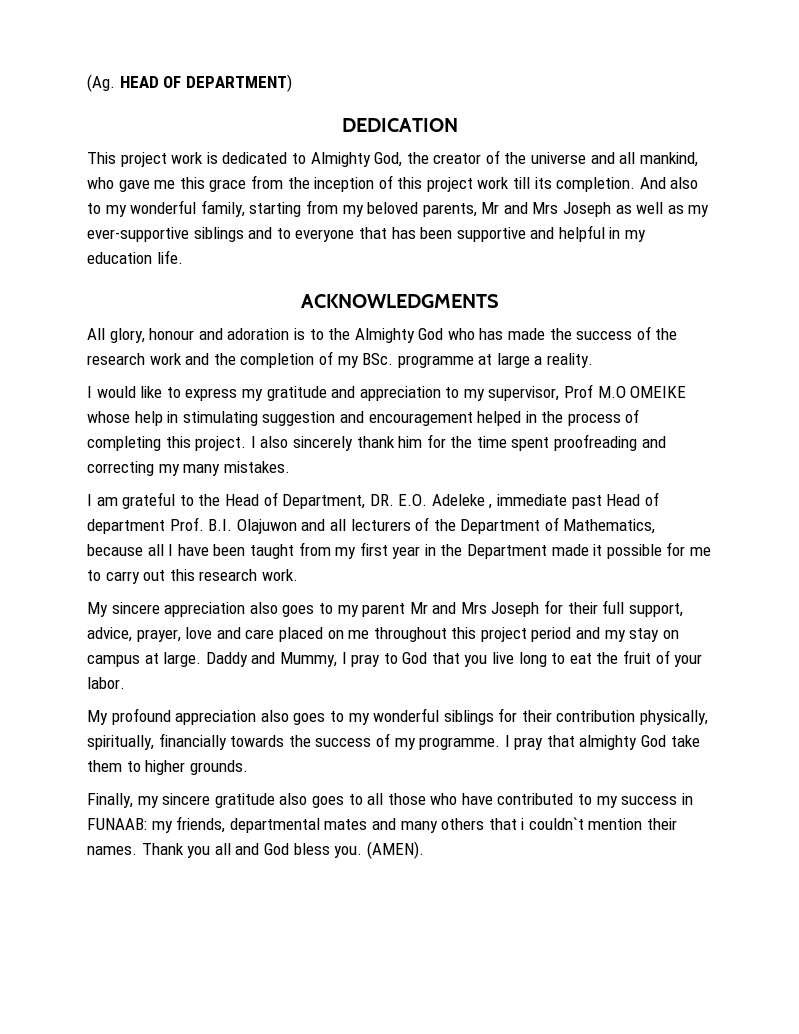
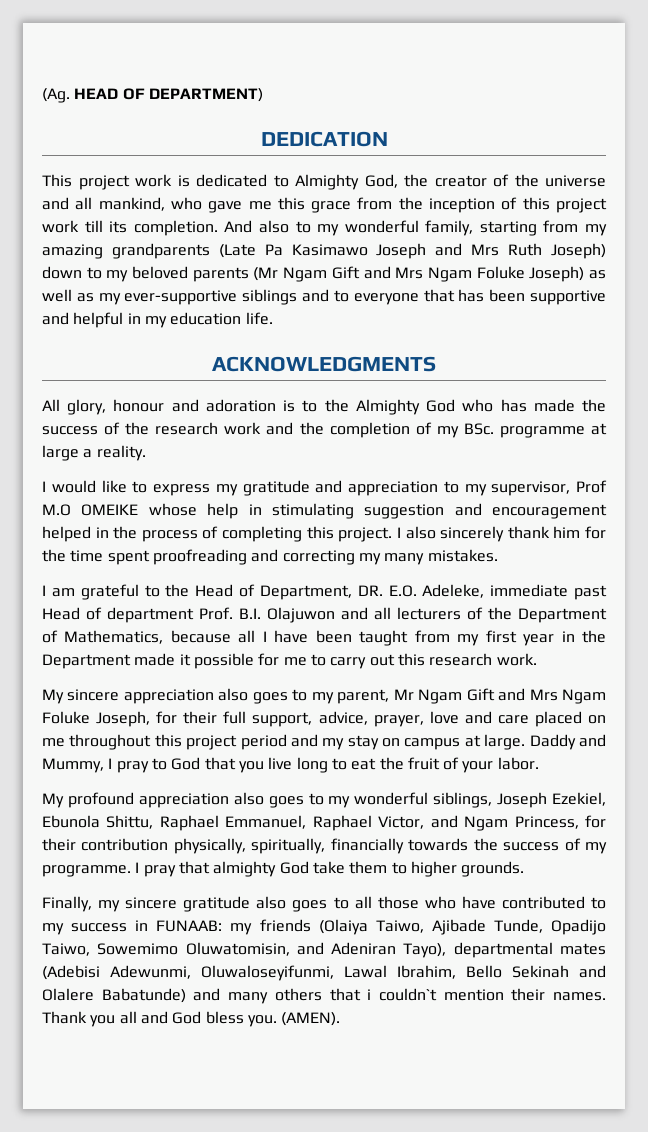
[367,202,612,217] beloved parents, Mr and Mrs Joseph -> [42,243,607,259] [42,266,585,282] amazing grandparents (Late Pa Kasimawo Joseph and Mrs Ruth Joseph) down to my beloved parents (Mr Ngam Gift and Mrs Ngam Foluke Joseph)
[431,494,493,509] Adeleke , -> [422,584,485,598] Adeleke,
[362,602,540,617] parent Mr and Mrs Joseph -> [337,688,606,704] [42,711,151,727] parent, Mr Ngam Gift and Mrs Ngam Foluke Joseph,
[443,710,494,725] siblings -> [433,792,607,808] [42,815,579,831] siblings, Joseph Ezekiel, Ebunola Shittu, Raphael Emmanuel, Raphael Victor, and Ngam Princess,
[176,816,368,833] friends, departmental mates -> [259,919,607,935] [42,942,606,958] [42,965,606,981] [42,988,186,1003] friends (Olaiya Taiwo, Ajibade Tunde, Opadijo Taiwo, Sowemimo Oluwatomisin, and Adeniran Tayo), departmental mates (Adebisi Adewunmi, Oluwaloseyifunmi, Lawal Ibrahim, Bello Sekinah and Olalere Babatunde)

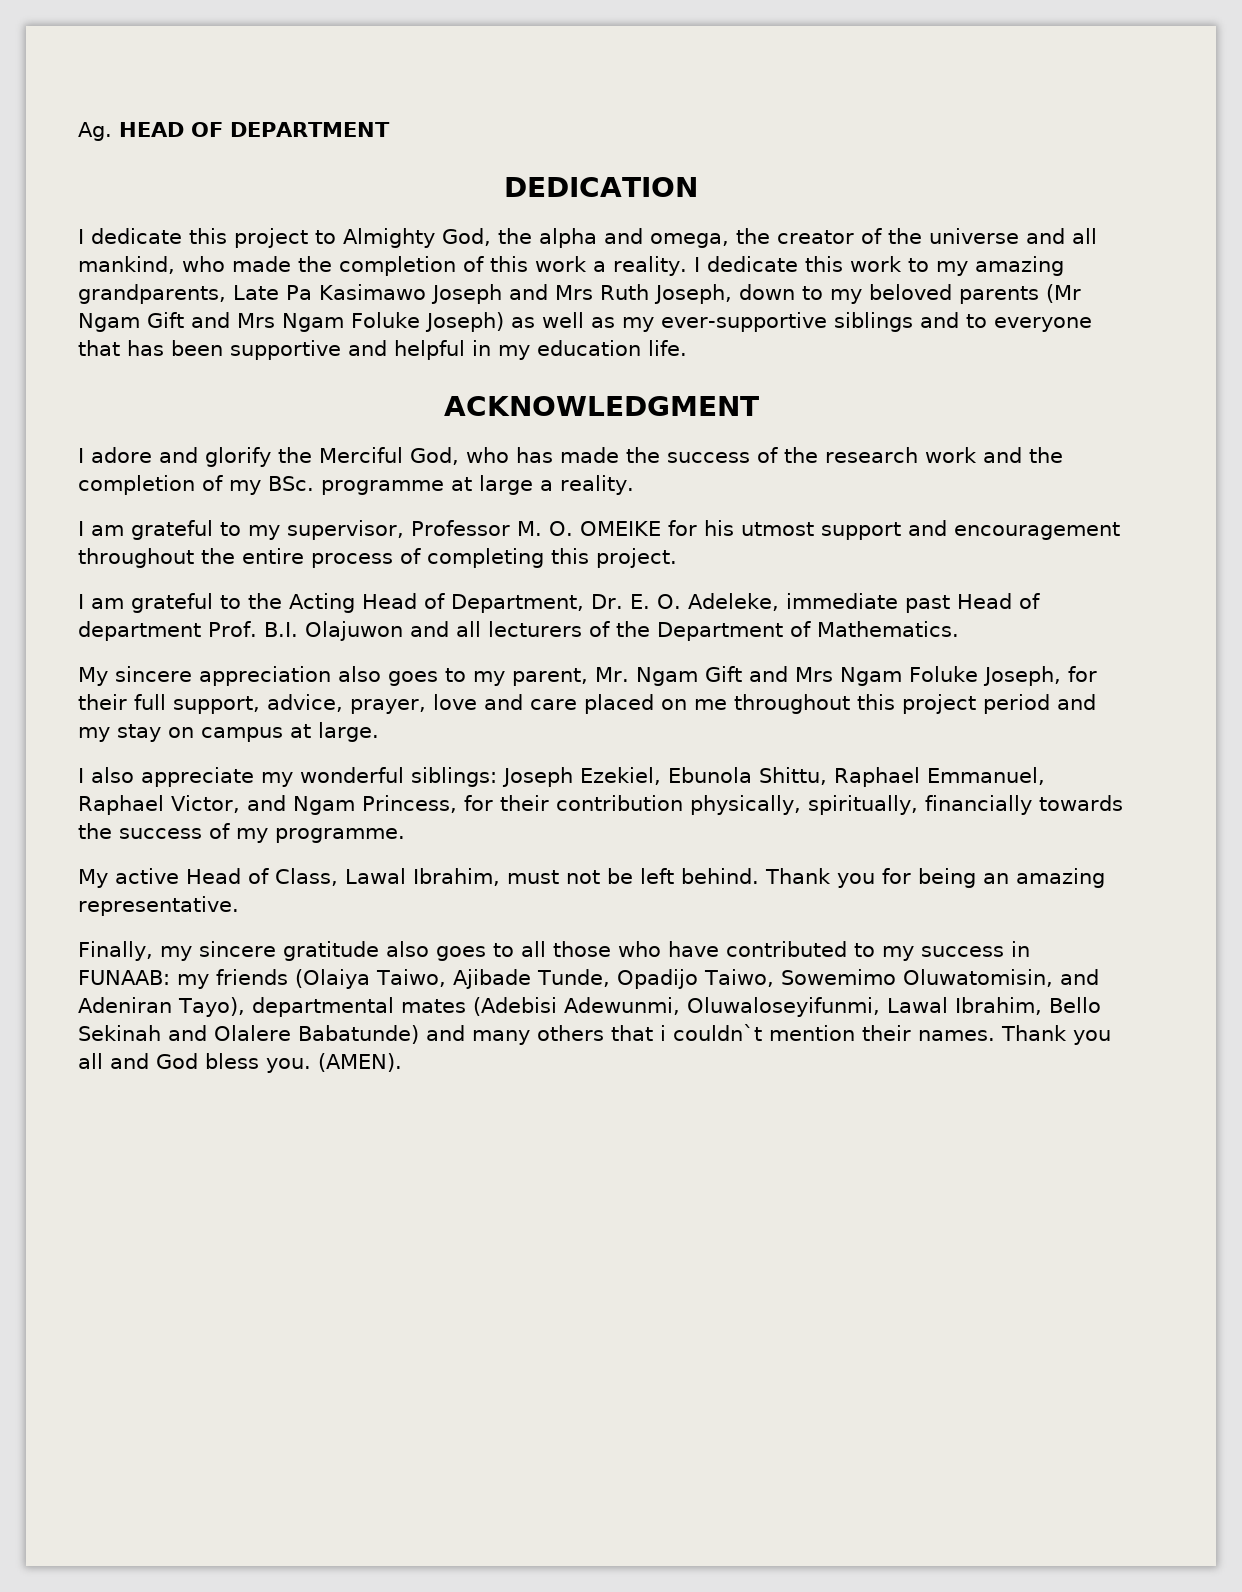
[42,88,70,103] (Ag. -> [78,122,112,141] Ag.
[148,88,263,102] DEPARTMENT) -> [230,122,390,137] DEPARTMENT
[42,174,398,190] This project work is dedicated to Almighty God, -> [78,228,729,248] I dedicate this project to Almighty God, the alpha and omega,
[208,197,608,213] [42,220,607,236] [42,243,256,259] gave me this grace from the inception of this project work till its completion. And also to my wonderful family, starting from my amazing grandparents (Late -> [232,256,1064,276] [78,284,279,304] made the completion of this work a reality. I dedicate this work to my amazing grandparents, Late
[551,243,607,259] Joseph) -> [653,284,732,304] Joseph,
[212,356,436,372] [42,399,456,415] ACKNOWLEDGMENTS // All glory, honour and adoration is to the Almighty God -> [443,396,759,416] [78,447,459,467] ACKNOWLEDGMENT // I adore and glorify the Merciful God,
[51,480,607,496] [42,503,607,519] [42,526,138,542] would like to express my gratitude and appreciation to my supervisor, Prof M.O OMEIKE whose help in stimulating suggestion and encouragement helped in the -> [91,520,1120,540] [78,548,304,568] am grateful to my supervisor, Professor M. O. OMEIKE for his utmost support and encouragement throughout the entire
[396,526,607,542] [42,549,498,565] I also sincerely thank him for the time spent proofreading and correcting my many mistakes. -> (677, 558) none
(190, 590) none -> [289,593,355,613] Acting
[357,585,417,597] DR. E.O. -> [591,594,681,609] Dr. E. O.
[64,630,606,646] [42,653,537,669] Mathematics, because all I have been taught from my first year in the Department made it possible for me to carry out this research work. -> [816,621,959,637] Mathematics.
[393,689,414,700] Mr -> [595,667,629,682] Mr.
[529,734,607,750] [42,757,539,773] [42,792,493,808] Daddy and Mummy, I pray to God that you live long to eat the fruit of your labor. // My profound appreciation also goes to my wonderful siblings, -> [78,767,497,787] // I also appreciate my wonderful siblings:
[135,861,525,877] I pray that almighty God take them to higher grounds. -> [78,868,1105,888] [78,896,239,916] // My active Head of Class, Lawal Ibrahim, must not be left behind. Thank you for being an amazing representative.

